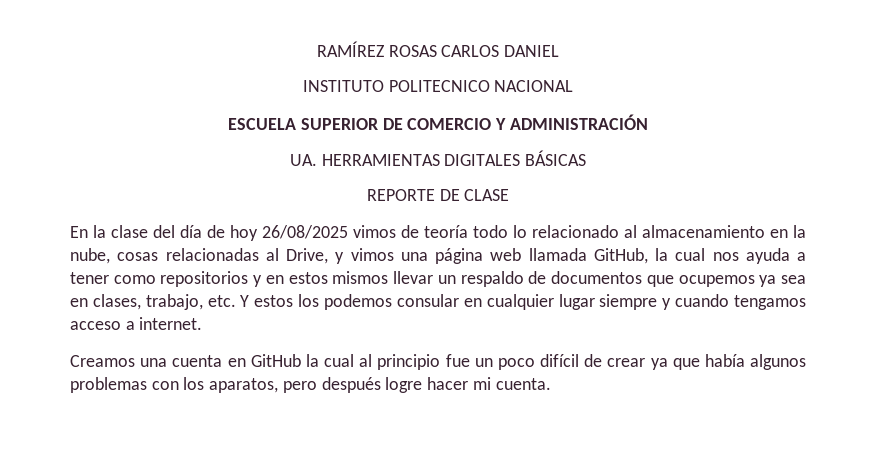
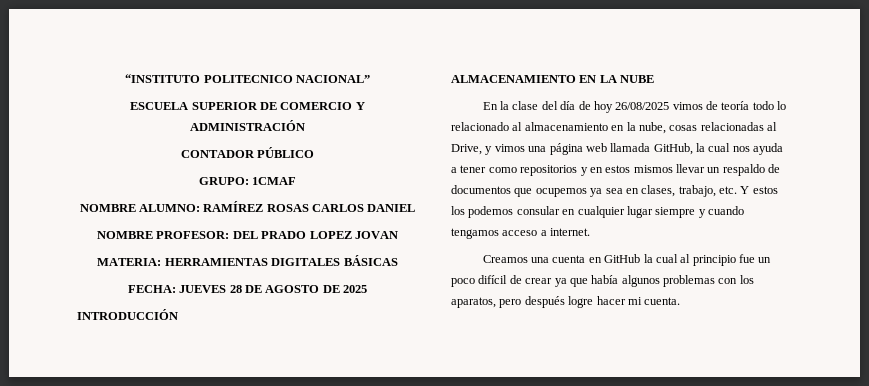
[316,41,560,57] [302,80,574,92] RAMÍREZ ROSAS CARLOS DANIEL // INSTITUTO POLITECNICO NACIONAL -> [125,74,370,83] “INSTITUTO POLITECNICO NACIONAL”
[289,150,587,166] [366,189,510,201] UA. HERRAMIENTAS DIGITALES BÁSICAS // REPORTE DE CLASE -> [180,147,315,158] [198,177,297,185] [79,201,416,212] [97,231,398,239] [97,255,398,266] [127,285,368,293] [77,309,178,320] [451,75,655,83] CONTADOR PÚBLICO // GRUPO: 1CMAF // NOMBRE ALUMNO: RAMÍREZ ROSAS CARLOS DANIEL // NOMBRE PROFESOR: DEL PRADO LOPEZ JOVAN // MATERIA: HERRAMIENTAS DIGITALES BÁSICAS // FECHA: JUEVES 28 DE AGOSTO DE 2025 // INTRODUCCIÓN // ALMACENAMIENTO EN LA NUBE

